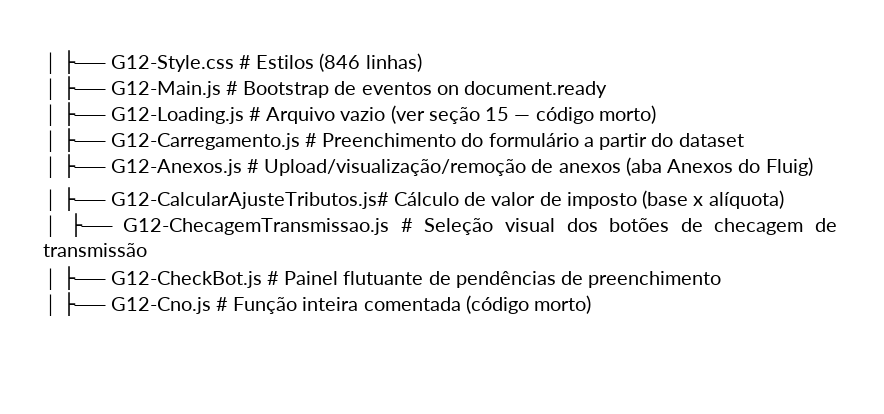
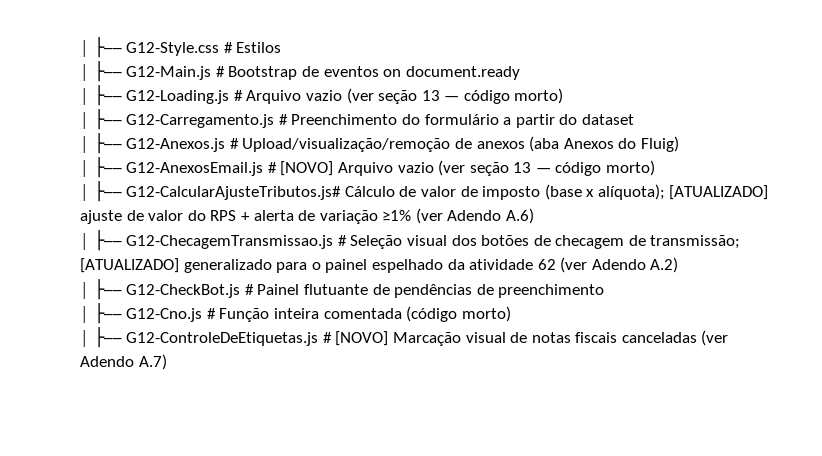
[319,53,422,72] (846 linhas) -> (282, 47) none
[485,107,510,121] 15 -> [421,90,440,101] 13
(813, 166) none -> [80,157,656,178] // │ ├── G12-AnexosEmail.js # [NOVO] Arquivo vazio (ver seção 13 — código morto)
[708,190,784,209] alíquota) -> [597,184,769,200] [80,208,535,224] alíquota); [ATUALIZADO] ajuste de valor do RPS + alerta de variação ≥1% (ver Adendo A.6)
[43,243,147,257] transmissão -> [650,235,741,249] [80,257,679,273] transmissão; [ATUALIZADO] generalizado para o painel espelhado da atividade 62 (ver Adendo A.2)
(592, 304) none -> [80,327,729,348] [80,354,167,370] // │ ├── G12-ControleDeEtiquetas.js # [NOVO] Marcação visual de notas fiscais canceladas (ver Adendo A.7)

